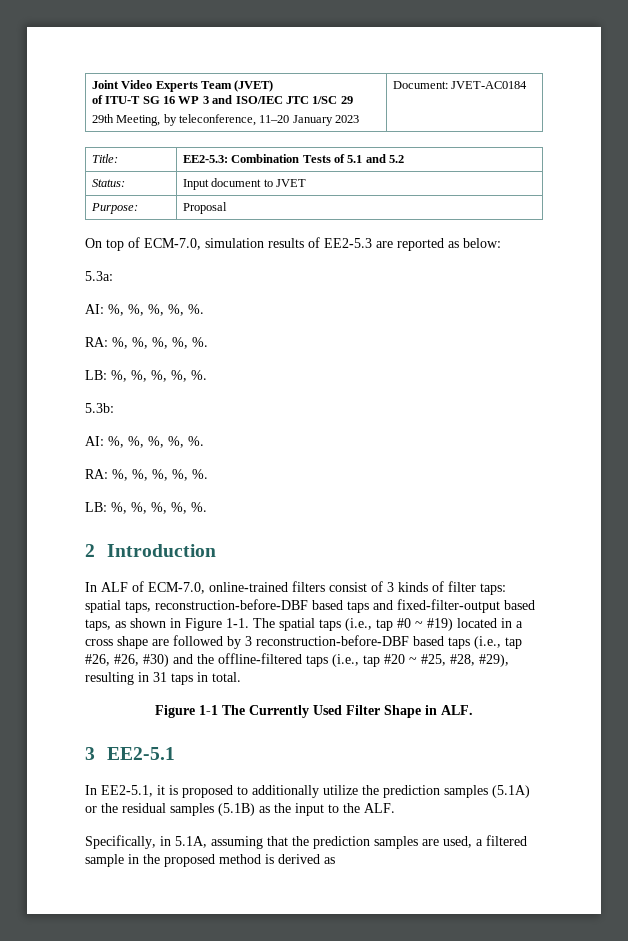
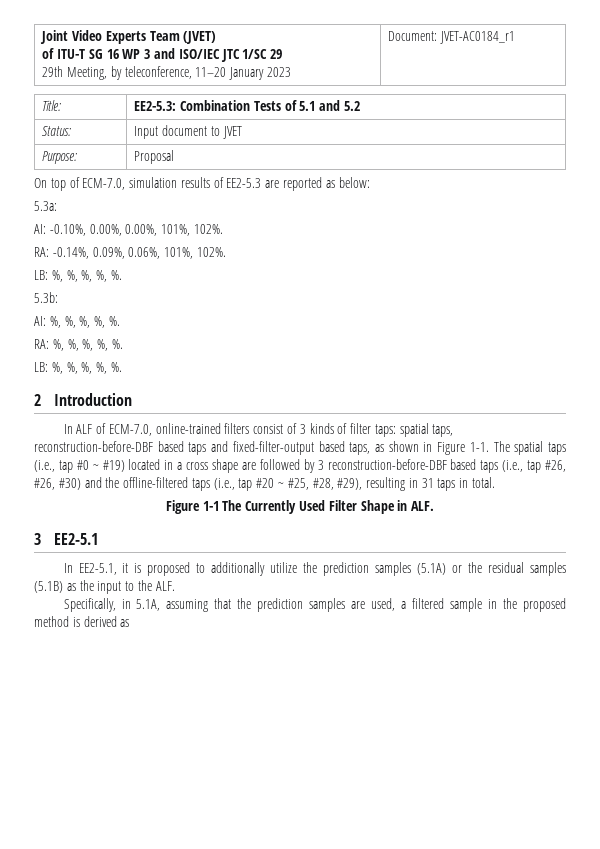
[451,81,528,89] JVET-AC0184 -> [440,31,516,44] JVET-AC0184_r1
[108,304,204,316] [85,337,208,349] %, %, %, %, %. // RA: %, %, %, %, %. -> [49,224,223,236] [34,247,226,259] -0.10%, 0.00%, 0.00%, 101%, 102%. // RA: -0.14%, 0.09%, 0.06%, 101%, 102%.

